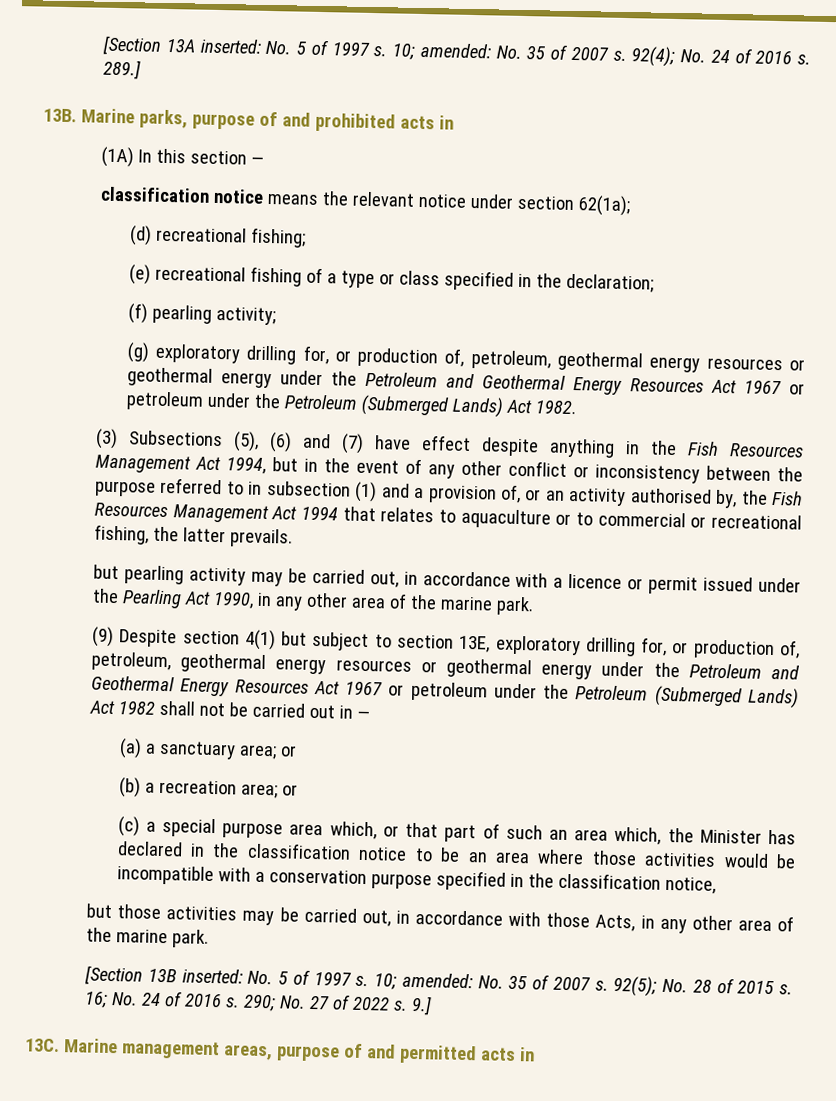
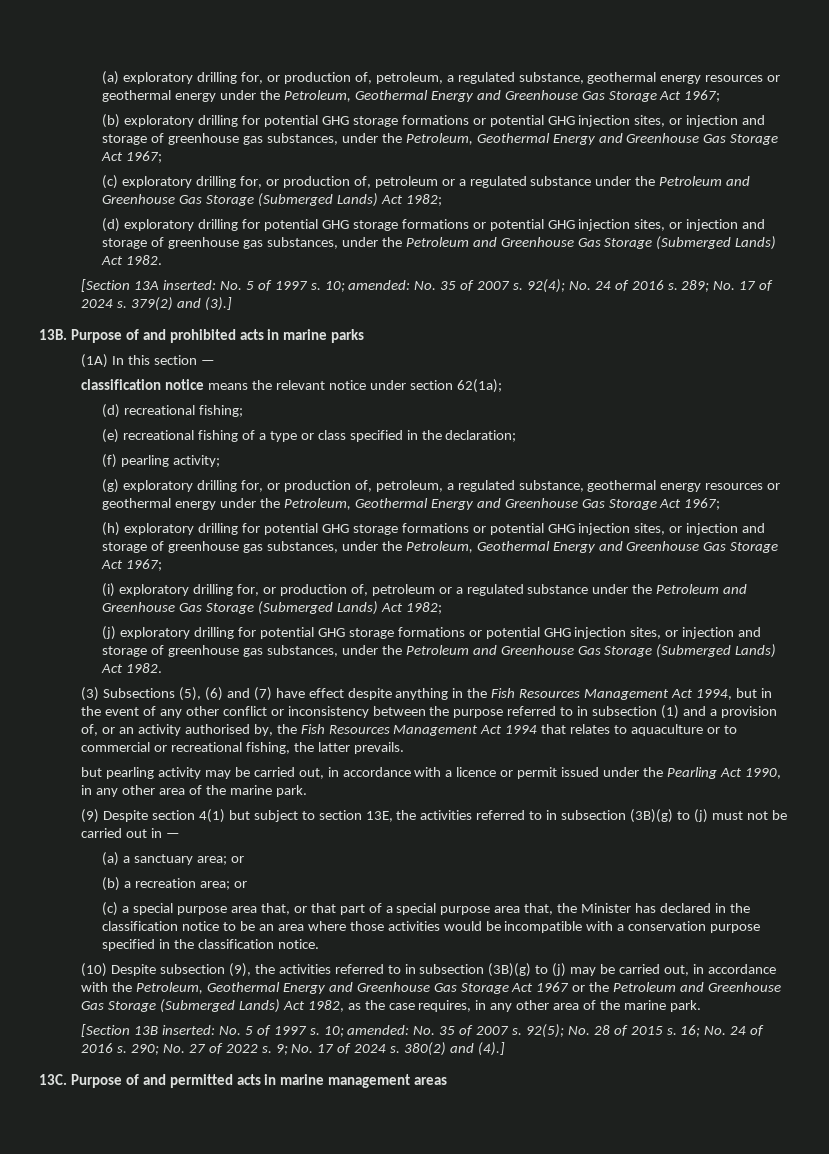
(102, 45) none -> [102,71,781,85] [102,90,721,102] [102,114,766,128] [102,133,779,145] [101,151,163,163] [102,175,751,189] [102,193,442,207] [102,218,766,232] [102,236,777,250] [101,255,163,265] (a) exploratory drilling for, or production of, petroleum, a regulated substance, geothermal energy resources or geothermal energy under the Petroleum, Geothermal Energy and Greenhouse Gas Storage Act 1967; // (b) exploratory drilling for potential GHG storage formations or potential GHG injection sites, or injection and storage of greenhouse gas substances, under the Petroleum, Geothermal Energy and Greenhouse Gas Storage Act 1967; // (c) exploratory drilling for, or production of, petroleum or a regulated substance under the Petroleum and Greenhouse Gas Storage (Submerged Lands) Act 1982; // (d) exploratory drilling for potential GHG storage formations or potential GHG injection sites, or injection and storage of greenhouse gas substances, under the Petroleum and Greenhouse Gas Storage (Submerged Lands) Act 1982. //
[103,59,142,80] [43,108,255,130] 289.] // 13B. Marine parks, purpose -> [681,280,774,292] [81,297,232,311] [39,329,122,343] 289; No. 17 of 2024 s. 379(2) and (3).] // 13B. Purpose
(454, 122) none -> [283,329,365,343] marine parks
[557,351,805,373] [126,367,806,395] [125,391,358,411] geothermal energy resources or geothermal energy under the Petroleum and Geothermal Energy Resources Act 1967 or petroleum under the Petroleum -> [446,480,781,492] [102,498,721,510] [102,522,766,536] [102,541,779,553] [101,559,163,571] [102,583,748,597] [102,601,442,615] [102,626,762,640] [102,645,653,657] a regulated substance, geothermal energy resources or geothermal energy under the Petroleum, Geothermal Energy and Greenhouse Gas Storage Act 1967; // (h) exploratory drilling for potential GHG storage formations or potential GHG injection sites, or injection and storage of greenhouse gas substances, under the Petroleum, Geothermal Energy and Greenhouse Gas Storage Act 1967; // (i) exploratory drilling for, or production of, petroleum or a regulated substance under the Petroleum and Greenhouse Gas Storage (Submerged Lands) Act 1982; // (j) exploratory drilling for potential GHG storage formations or potential GHG injection sites, or injection and storage of greenhouse gas substances, under the Petroleum and Greenhouse Gas Storage
[494,635,800,660] [91,651,800,680] [91,675,799,709] [89,700,196,716] exploratory drilling for, or production of, petroleum, geothermal energy resources or geothermal energy under the Petroleum and Geothermal Energy Resources Act 1967 or petroleum under the Petroleum (Submerged Lands) Act 1982 shall -> [396,809,743,823] the activities referred to in subsection (3B)(g) to (j) must
[329,821,377,840] which, -> [260,903,290,915] that,
[505,824,662,845] such an area which, -> [385,903,554,915] a special purpose area that,
[664,876,716,894] [86,903,636,932] notice, // but those activities may be carried out, in accordance with those Acts, -> [278,939,320,949] [81,963,776,977] [81,982,781,994] [81,999,472,1013] notice. // (10) Despite subsection (9), the activities referred to in subsection (3B)(g) to (j) may be carried out, in accordance with the Petroleum, Geothermal Energy and Greenhouse Gas Storage Act 1967 or the Petroleum and Greenhouse Gas Storage (Submerged Lands) Act 1982, as the case requires,
[410,995,432,1016] [25,1038,340,1062] 9.] // 13C. Marine management areas, purpose -> [275,1042,505,1056] [39,1074,122,1088] 9; No. 17 of 2024 s. 380(2) and (4).] // 13C. Purpose
(535, 1054) none -> [280,1074,448,1088] marine management areas

